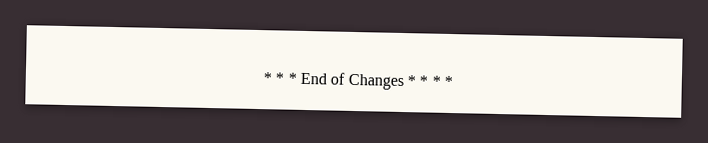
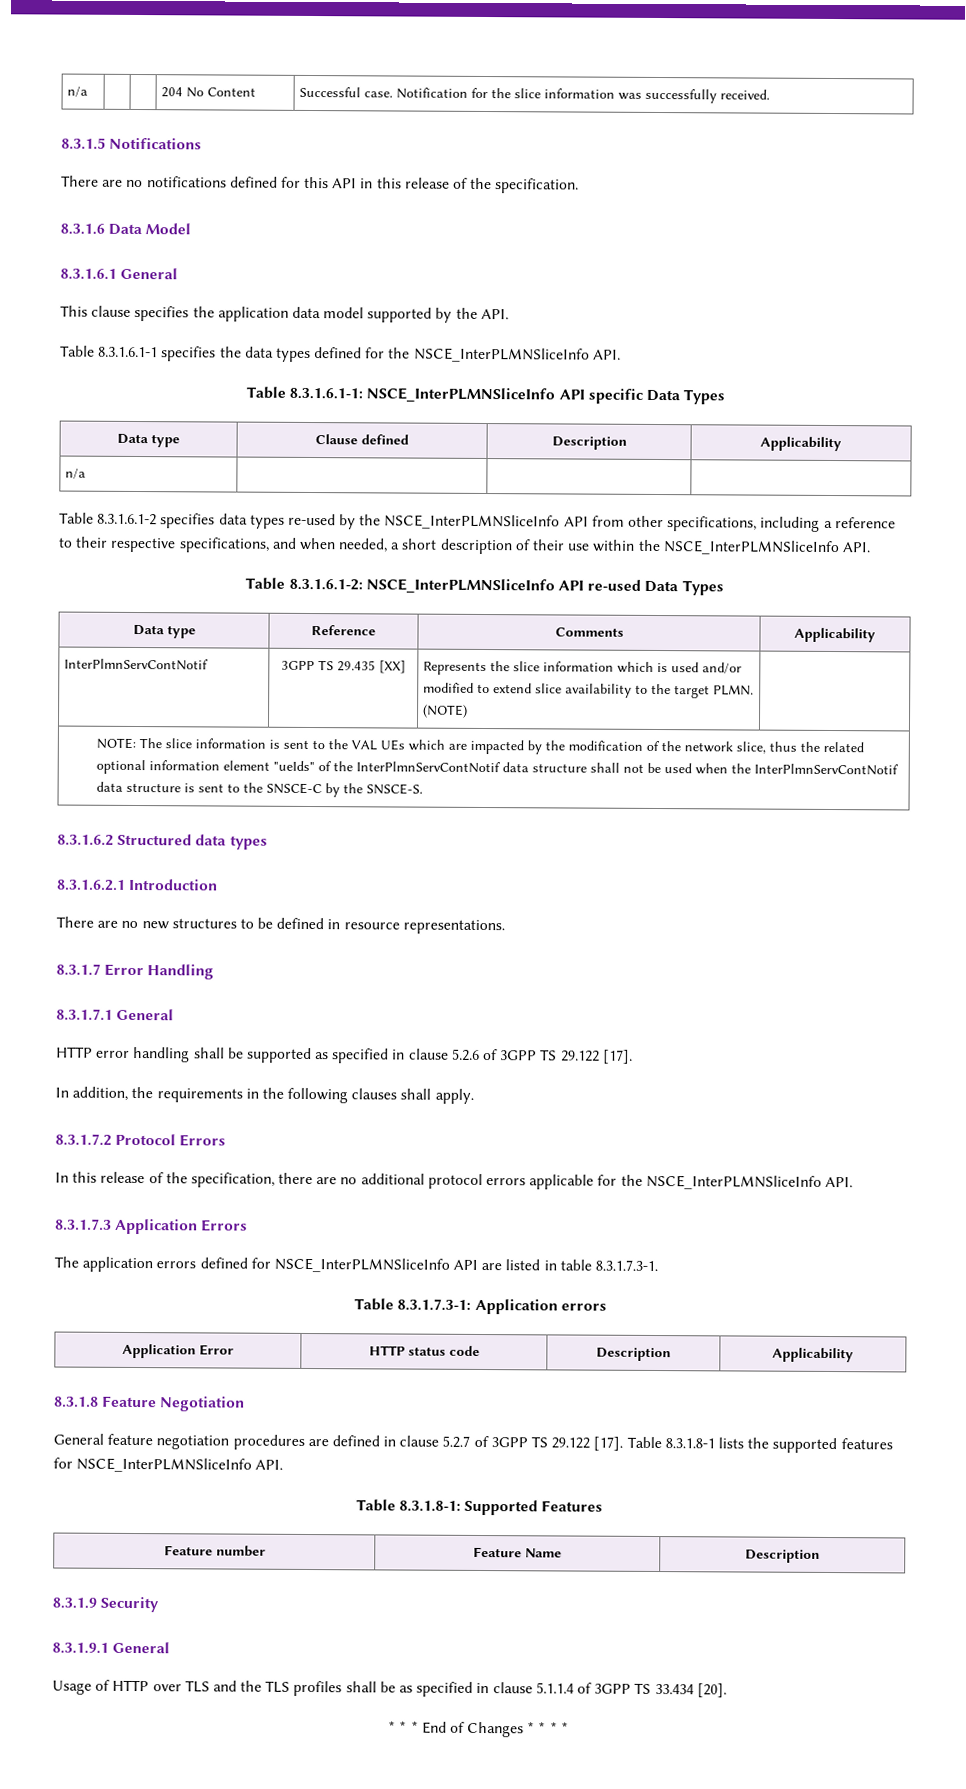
(263, 78) none -> [67,86,89,97] [161,87,257,98] [299,86,771,104] [61,137,203,150] [61,175,580,194] [60,223,192,236] [60,267,179,280] [60,305,509,323] [60,345,621,363] [245,386,726,405] [117,433,180,448] [315,434,409,445] [551,436,627,450] [760,436,842,452] [65,468,87,479] [59,512,896,532] [58,536,871,556] [245,577,724,596] [132,624,196,639] [311,625,376,636] [554,627,624,637] [794,627,876,643] [64,658,210,671] [281,660,406,674] [423,661,743,676] [423,682,755,699] [423,704,469,718] [95,737,864,755] [95,759,899,776] [95,781,423,798] [57,833,268,850] [57,878,219,891] [56,916,505,935] [56,963,215,980] [56,1008,175,1021] [56,1046,633,1064] [55,1086,474,1104] [55,1133,227,1147] [55,1171,853,1190] [55,1218,249,1235] [54,1256,659,1273] [354,1298,607,1315] [122,1343,234,1359] [368,1345,480,1356] [596,1347,671,1362] [772,1347,854,1363] [54,1395,246,1412] [53,1433,893,1454] [53,1457,284,1473] [355,1499,604,1516] [163,1545,266,1557] [473,1546,562,1558] [745,1549,820,1563] [52,1596,160,1613] [52,1641,171,1654] [52,1679,727,1698] n/a | | | 204 No Content | Successful case. Notification for the slice information was successfully received. // 8.3.1.5 Notifications // There are no notifications defined for this API in this release of the specification. // 8.3.1.6 Data Model // 8.3.1.6.1 General // This clause specifies the application data model supported by the API. // Table 8.3.1.6.1-1 specifies the data types defined for the NSCE_InterPLMNSliceInfo API. // Table 8.3.1.6.1-1: NSCE_InterPLMNSliceInfo API specific Data Types // Data type | Clause defined | Description | Applicability // n/a | | | // Table 8.3.1.6.1-2 specifies data types re-used by the NSCE_InterPLMNSliceInfo API from other specifications, including a reference to their respective specifications, and when needed, a short description of their use within the NSCE_InterPLMNSliceInfo API. // Table 8.3.1.6.1-2: NSCE_InterPLMNSliceInfo API re-used Data Types // Data type | Reference | Comments | Applicability // InterPlmnServContNotif | 3GPP TS 29.435 [XX] | Represents the slice information which is used and/or modified to extend slice availability to the target PLMN. (NOTE) | // NOTE: The slice information is sent to the VAL UEs which are impacted by the modification of the network slice, thus the related optional information element "ueIds" of the InterPlmnServContNotif data structure shall not be used when the InterPlmnServContNotif data structure is sent to the SNSCE-C by the SNSCE-S. // 8.3.1.6.2 Structured data types // 8.3.1.6.2.1 Introduction // There are no new structures to be defined in resource representations. // 8.3.1.7 Error Handling // 8.3.1.7.1 General // HTTP error handling shall be supported as specified in clause 5.2.6 of 3GPP TS 29.122 [17]. // In addition, the requirements in the following clauses shall apply. // 8.3.1.7.2 Protocol Errors // In this release of the specification, there are no additional protocol errors applicable for the NSCE_InterPLMNSliceInfo API. // 8.3.1.7.3 Application Errors // The application errors defined for NSCE_InterPLMNSliceInfo API are listed in table 8.3.1.7.3-1. // Table 8.3.1.7.3-1: Application errors // Application Error | HTTP status code | Description | Applicability // 8.3.1.8 Feature Negotiation // General feature negotiation procedures are defined in clause 5.2.7 of 3GPP TS 29.122 [17]. Table 8.3.1.8-1 lists the supported features for NSCE_InterPLMNSliceInfo API. // Table 8.3.1.8-1: Supported Features // Feature number | Feature Name | Description // 8.3.1.9 Security // 8.3.1.9.1 General // Usage of HTTP over TLS and the TLS profiles shall be as specified in clause 5.1.1.4 of 3GPP TS 33.434 [20]. //

